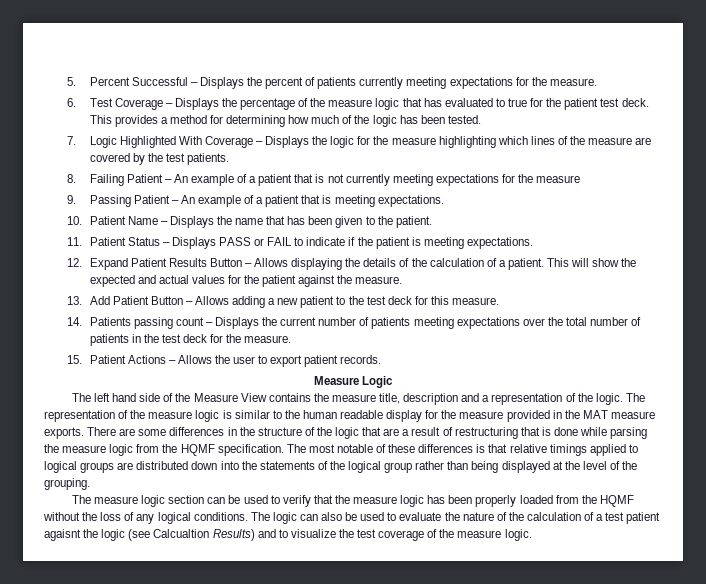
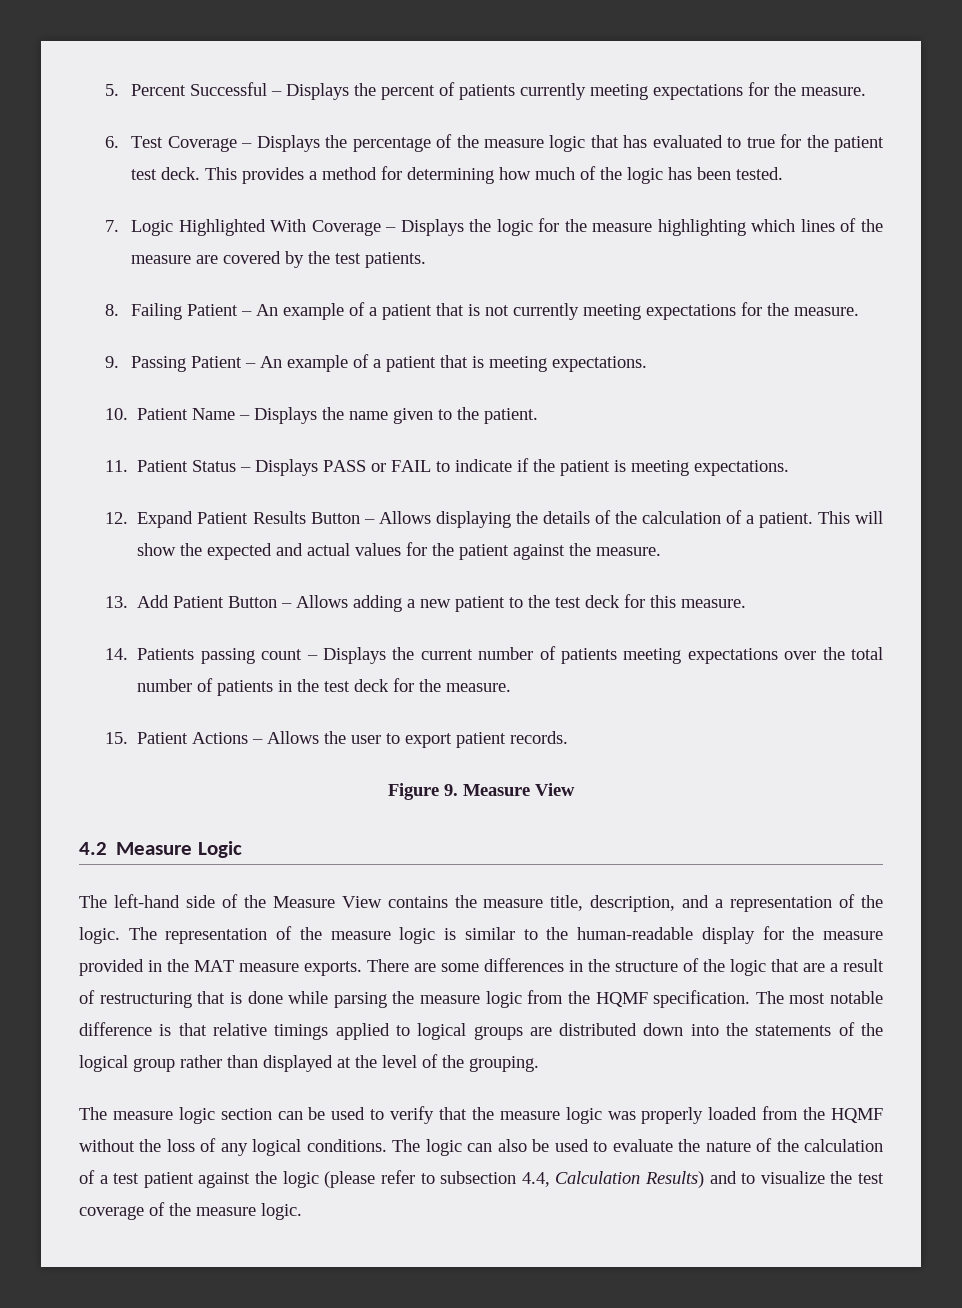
[536,175,581,183] measure -> [794,307,860,316] measure.
[266,216,333,225] that has been -> (389, 415) none
(382, 359) none -> [388,783,575,800] [79,842,107,855] Figure 9. Measure View // 4.2
[93,393,137,402] left hand -> [113,894,180,908] left-hand
[403,393,459,405] description -> [590,895,676,912] description,
[302,410,384,419] human readable -> [577,927,694,940] human-readable
[376,444,474,453] of these differences -> [79,1022,152,1036] difference
[471,461,499,473] being -> (258, 1061) none
[427,495,473,504] has been -> [607,1111,636,1120] was
[44,529,210,541] agaisnt the logic (see Calcualtion -> [198,1170,641,1188] against the logic (please refer to subsection 4.4, Calculation

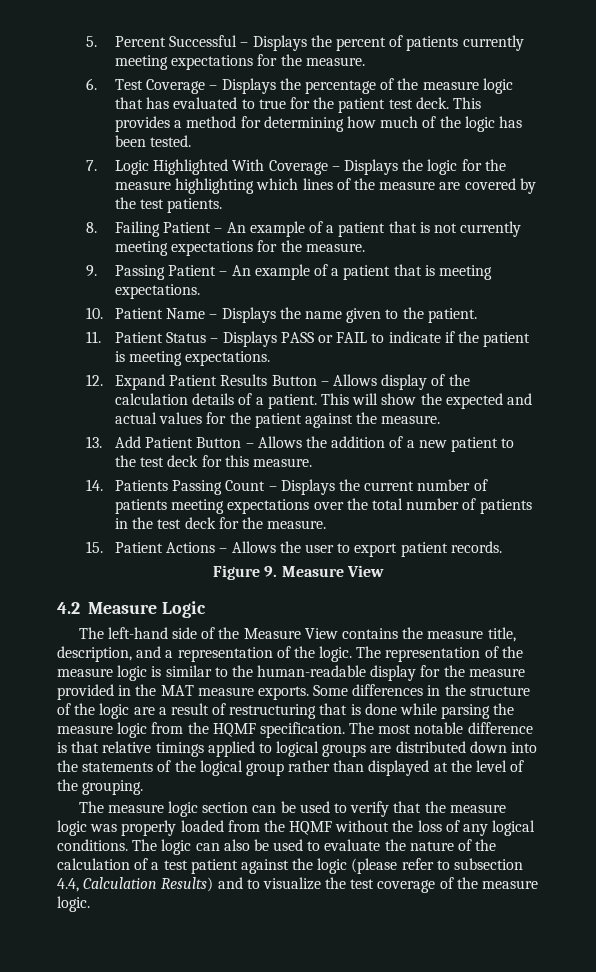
[435,510,721,528] displaying the details of the calculation -> [381,374,470,390] [115,393,235,405] display of the calculation details
[353,595,403,612] adding -> [305,436,404,448] the addition of
[200,648,303,664] passing count -> [172,480,266,495] Passing Count
[367,959,479,972] There are some -> [313,685,349,696] Some
[771,959,799,972] that -> (130, 711) none

